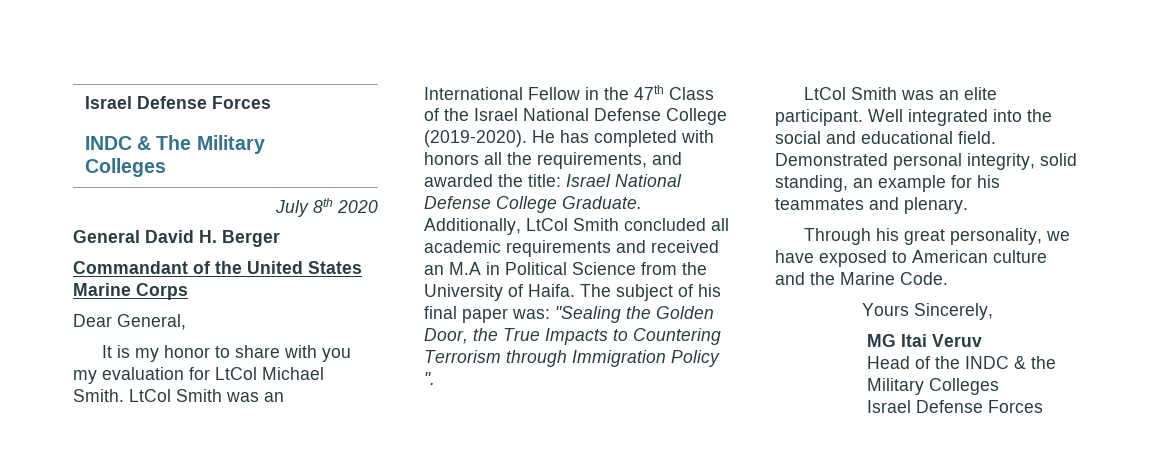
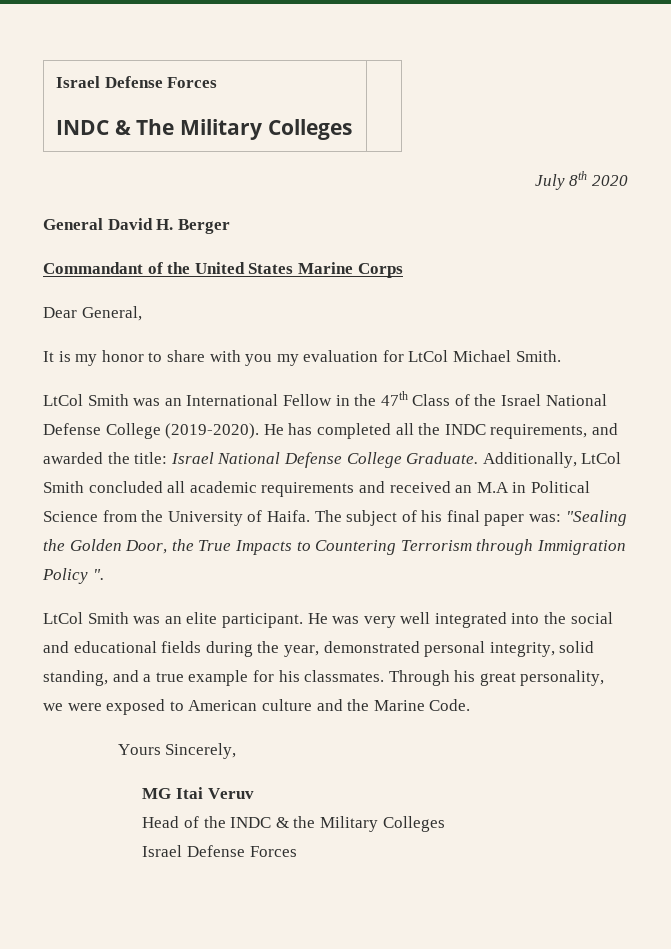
(124, 395) none -> (561, 356) //
[681,130,714,143] [424,152,479,165] with honors -> (391, 431) none
(532, 158) none -> [444,424,486,435] INDC
[868,109,903,122] Well -> [307,612,431,628] He was very well
[958,131,996,144] [775,153,1077,170] [775,175,1000,192] [775,197,968,214] field. Demonstrated personal integrity, solid standing, an example for his teammates and plenary. // -> [161,641,595,657] [43,670,385,686] fields during the year, demonstrated personal integrity, solid standing, and a true example for his classmates.
[775,250,814,263] have -> [67,703,102,711] were

